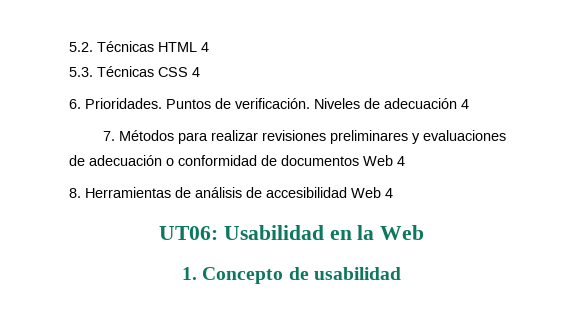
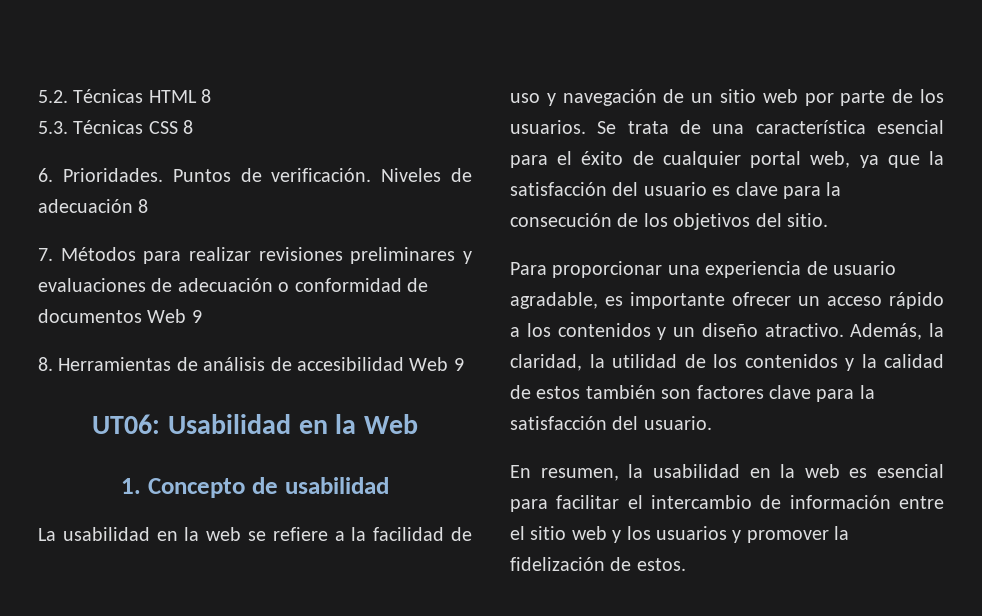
[201,42,209,52] 4 -> [201,89,212,103] 8
[192,67,200,77] 4 -> [183,120,194,134] 8
[461,99,469,109] 4 -> [138,199,149,213] 8
[397,156,405,166] 4 -> [191,310,202,323] 9
[385,188,393,198] 4 -> [453,358,464,371] 9
(401, 273) none -> [38,527,473,541] [510,89,945,106] [510,120,944,134] [510,151,944,168] [510,182,842,199] [510,213,828,230] [510,261,896,278] [510,292,944,309] [510,323,944,340] [510,354,944,371] [510,385,875,402] [510,416,712,430] [510,464,944,481] [510,495,944,512] [510,526,850,543] [510,557,686,571] // La usabilidad en la web se refiere a la facilidad de uso y navegación de un sitio web por parte de los usuarios. Se trata de una característica esencial para el éxito de cualquier portal web, ya que la satisfacción del usuario es clave para la consecución de los objetivos del sitio. // Para proporcionar una experiencia de usuario agradable, es importante ofrecer un acceso rápido a los contenidos y un diseño atractivo. Además, la claridad, la utilidad de los contenidos y la calidad de estos también son factores clave para la satisfacción del usuario. // En resumen, la usabilidad en la web es esencial para facilitar el intercambio de información entre el sitio web y los usuarios y promover la fidelización de estos.

